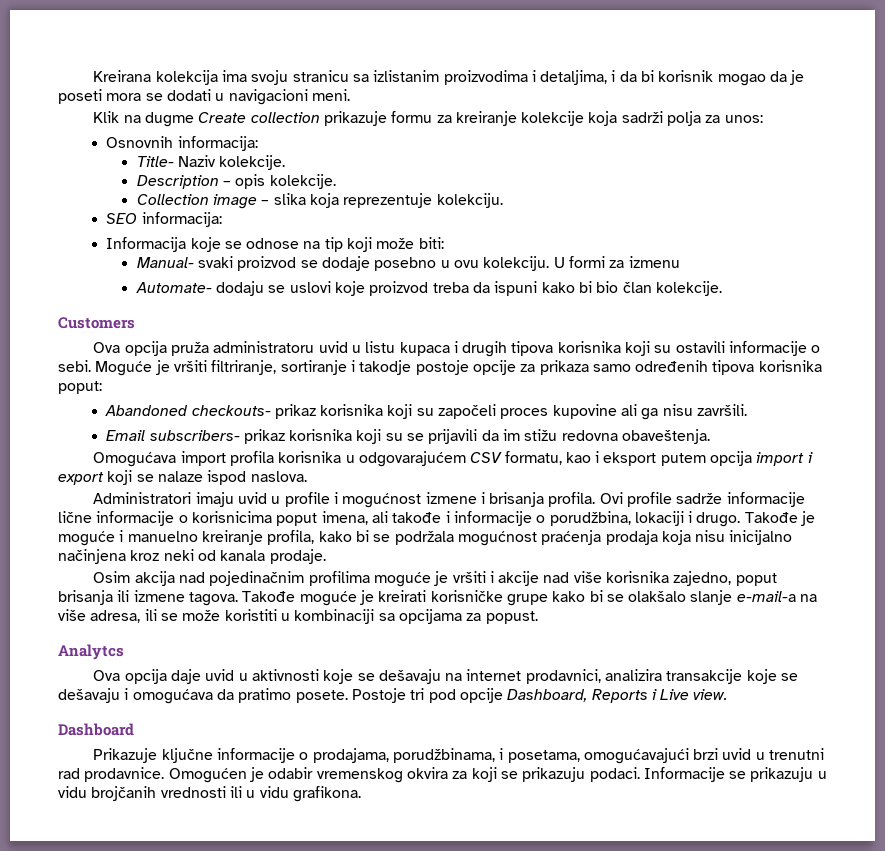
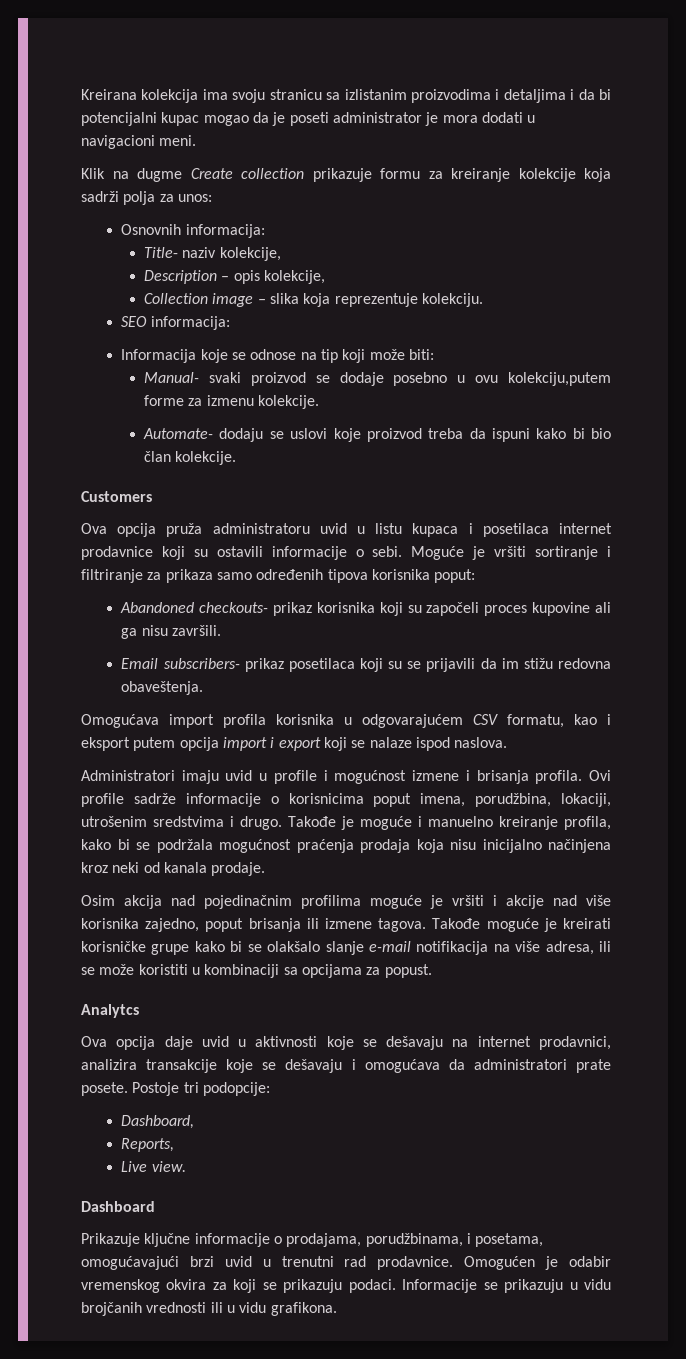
[540,70,608,85] detaljima, -> [503,89,566,103] detaljima
[658,70,714,82] korisnik -> [81,112,200,126] potencijalni kupac
[106,93,163,101] mora se -> [332,112,478,126] administrator je mora
[178,155,286,170] Naziv kolekcije. -> [182,247,281,261] naziv kolekcije,
[269,174,336,189] kolekcije. -> [264,270,326,284] kolekcije,
[483,256,605,271] kolekciju. U formi -> [508,372,611,386] [144,395,185,406] kolekciju,putem forme
(680, 262) none -> [258,395,320,409] kolekcije.
[462,341,621,357] drugih tipova korisnika -> [482,523,612,537] [81,546,153,560] posetilaca internet prodavnice
[211,360,277,375] filtriranje, -> (527, 551) none
[359,360,516,375] takodje postoje opcije -> [81,569,143,583] filtriranje
[289,429,353,441] korisnika -> [288,658,355,672] posetilaca
[58,511,175,526] lične informacije -> (261, 800) none
[371,511,684,526] ali takođe i informacije o porudžbina, lokaciji -> [475,793,611,807] [81,816,224,827] porudžbina, lokaciji, utrošenim sredstvima
[736,591,796,602] e-mail-a -> [368,941,489,955] e-mail notifikacija
[238,688,292,703] pratimo -> [473,1059,611,1073] administratori prate
[428,688,503,703] pod opcije -> [202,1082,270,1096] podopcije: //
[591,689,657,703] Reports i -> [121,1138,175,1152] // Reports, //

